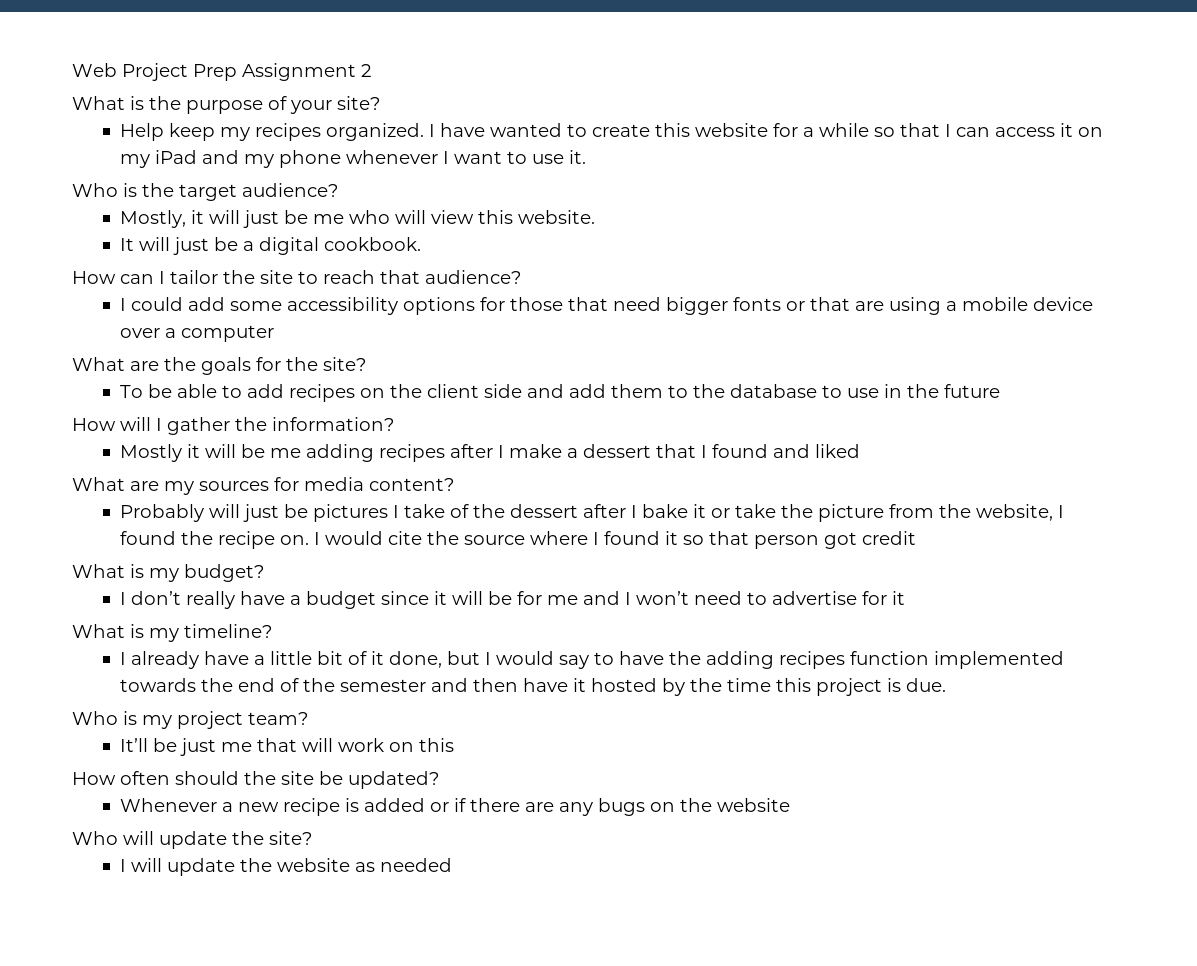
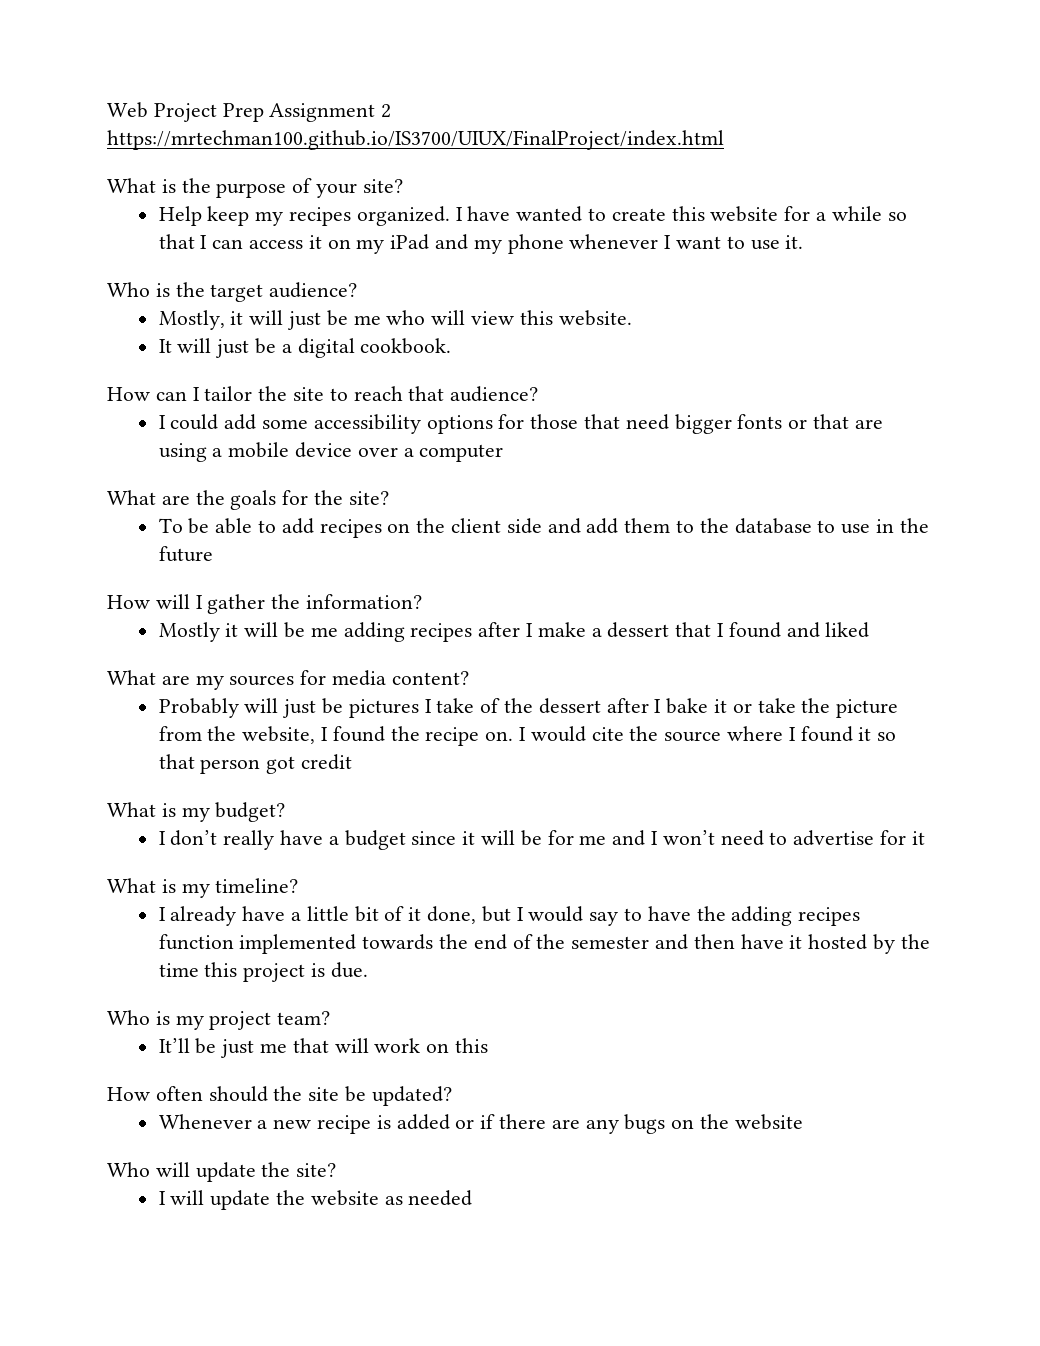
(372, 70) none -> [107,130,724,150] https://mrtechman100.github.io/IS3700/UIUX/FinalProject/index.html

